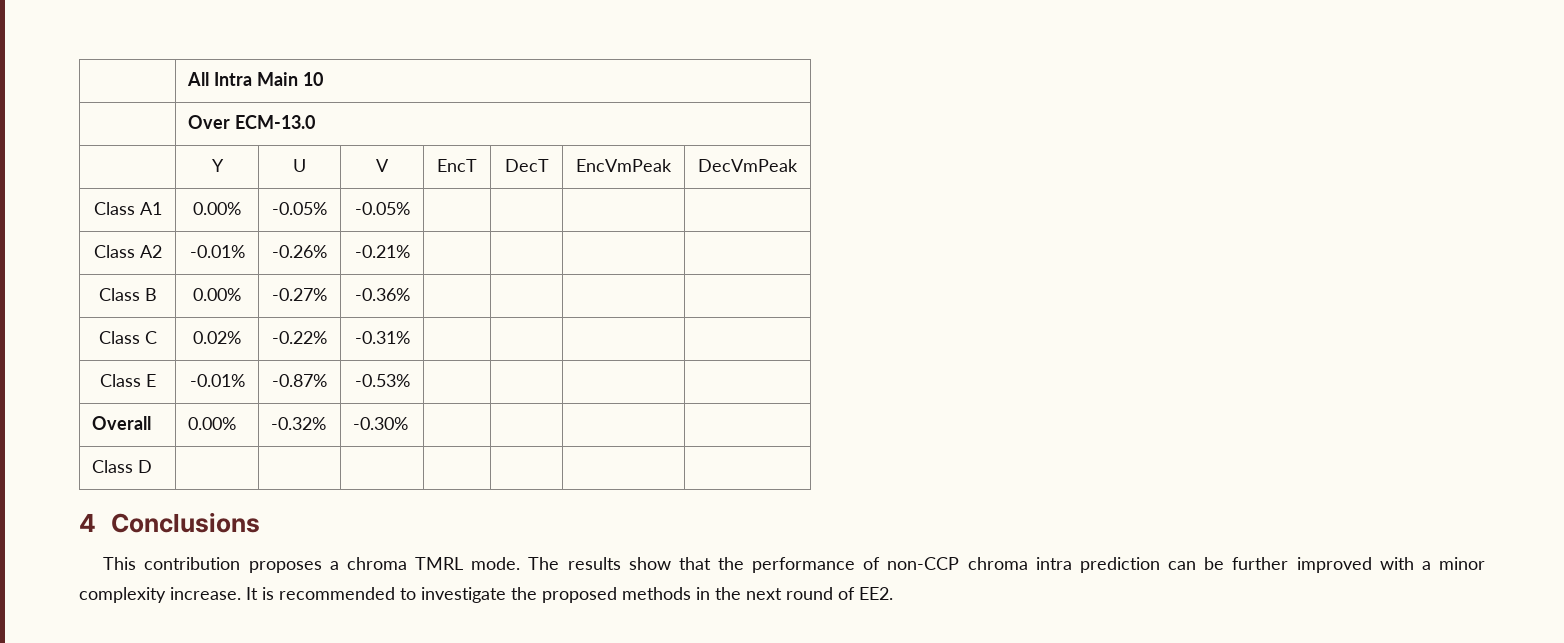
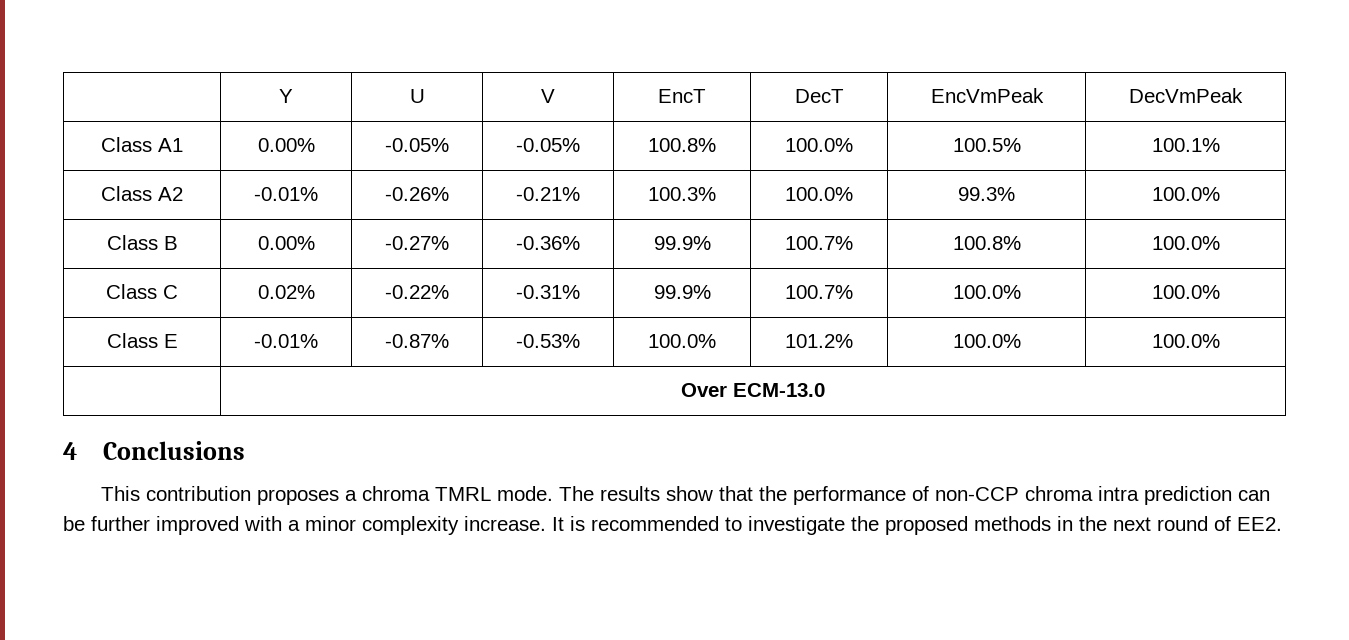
[187,72,324,86] [188,115,316,129] | All Intra Main 10 // | Over ECM-13.0 // -> (279, 96) none
(410, 208) | | | -> [648,138,716,152] [785,138,853,152] [952,138,1021,152] [1151,138,1220,152] 100.8% | 100.0% | 100.5% | 100.1%
(410, 251) | | | -> [648,187,716,201] [785,187,853,201] [958,187,1015,201] [1151,187,1220,201] 100.3% | 100.0% | 99.3% | 100.0%
(410, 294) | | | -> [653,236,711,250] [785,236,853,250] [952,236,1021,250] [1151,236,1220,250] 99.9% | 100.7% | 100.8% | 100.0%
(410, 337) | | | -> [653,285,711,299] [785,285,853,299] [952,285,1021,299] [1151,285,1220,299] 99.9% | 100.7% | 100.0% | 100.0%
[92,416,152,430] [188,417,237,430] [271,417,327,430] [353,417,409,430] [92,460,153,473] | | | // Overall | 0.00% | -0.32% | -0.30% | | | | // Class D | | | | | | | -> [648,334,716,348] [785,334,853,348] [952,334,1021,348] [1151,334,1220,348] [681,383,825,397] 100.0% | 101.2% | 100.0% | 100.0% // | Over ECM-13.0

